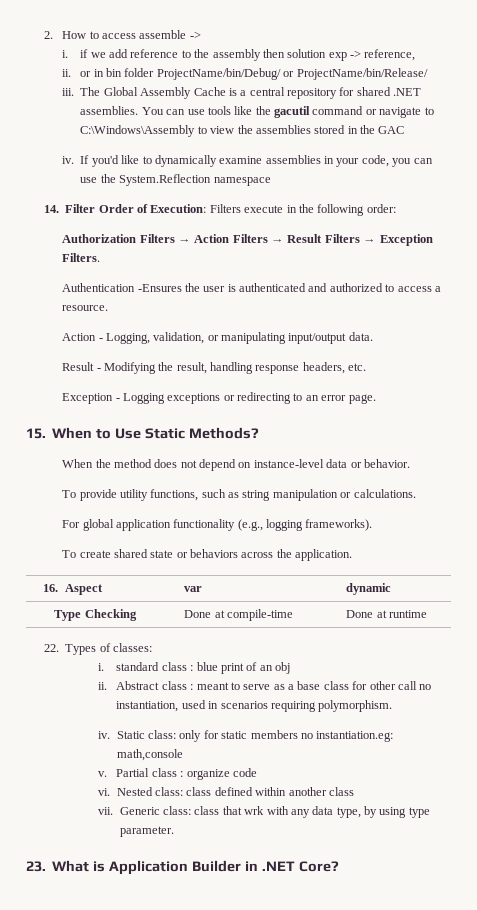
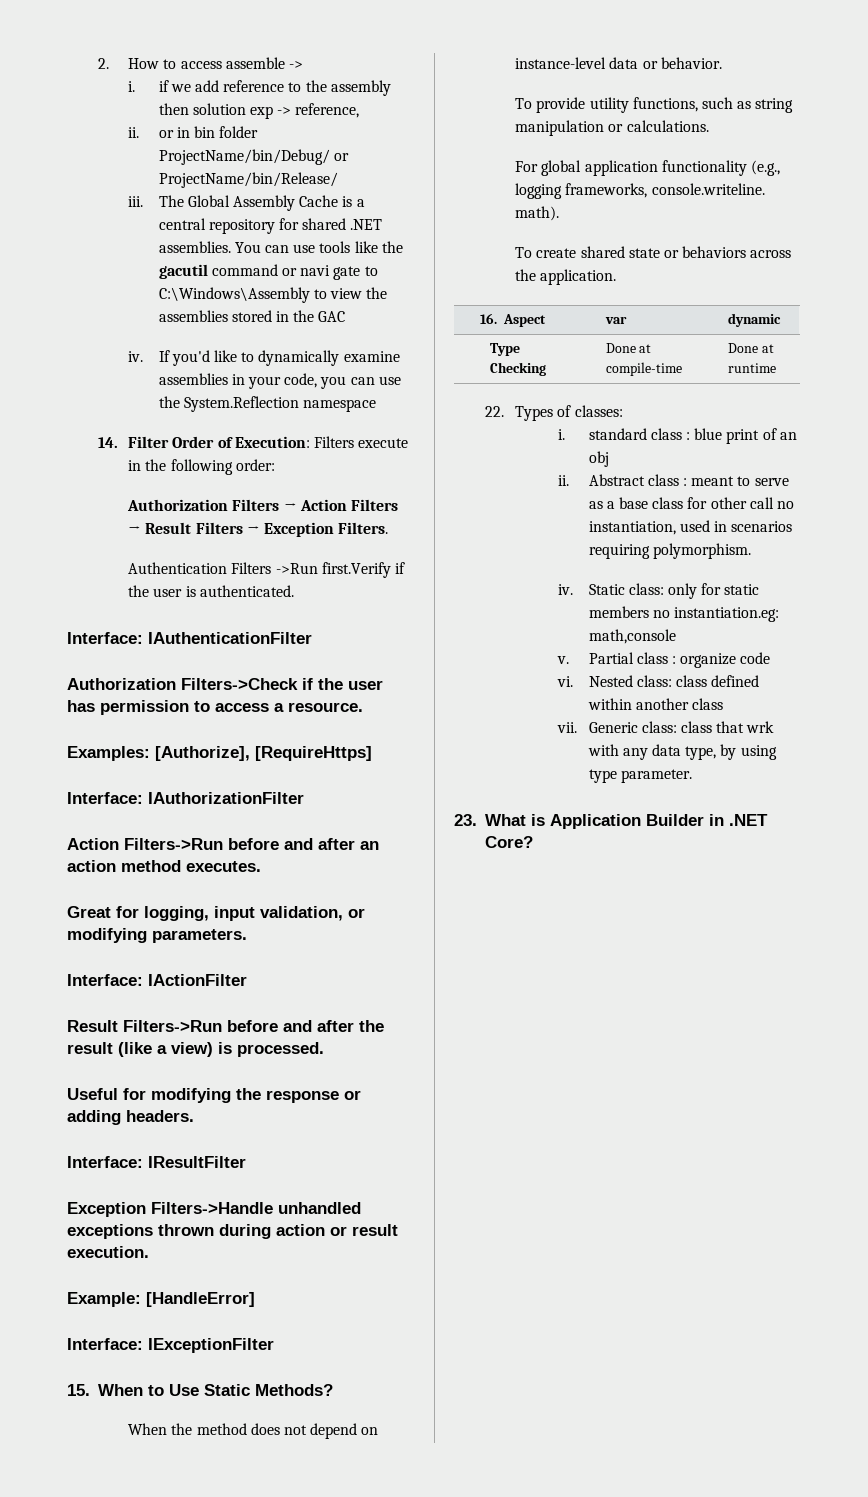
[379,107,422,118] navigate -> [300,265,361,280] navi gate
[137,283,441,292] [62,305,109,311] [62,332,373,344] [62,362,367,374] [62,392,376,404] -Ensures the user is authenticated and authorized to access a resource. // Action - Logging, validation, or manipulating input/output data. // Result - Modifying the result, handling response headers, etc. // Exception - Logging exceptions or redirecting to an error page. -> [231,562,405,578] [128,585,294,597] [67,632,312,644] [67,678,383,690] [67,700,363,715] [67,746,372,761] [67,792,304,804] [67,838,379,850] [67,860,261,872] [67,906,365,921] [67,928,247,943] [67,974,247,986] [67,1020,384,1032] [67,1042,324,1057] [67,1088,361,1103] [67,1110,194,1125] [67,1156,246,1168] [67,1202,361,1217] [67,1224,398,1239] [67,1246,149,1258] [67,1292,255,1307] [67,1338,274,1353] Filters ->Run first.Verify if the user is authenticated. // Interface: IAuthenticationFilter // Authorization Filters->Check if the user has permission to access a resource. // Examples: [Authorize], [RequireHttps] // Interface: IAuthorizationFilter // Action Filters->Run before and after an action method executes. // Great for logging, input validation, or modifying parameters. // Interface: IActionFilter // Result Filters->Run before and after the result (like a view) is processed. // Useful for modifying the response or adding headers. // Interface: IResultFilter // Exception Filters->Handle unhandled exceptions thrown during action or result execution. // Example: [HandleError] // Interface: IExceptionFilter
[305,519,373,531] frameworks). -> [565,183,765,198] [515,206,560,221] frameworks, console.writeline. math).

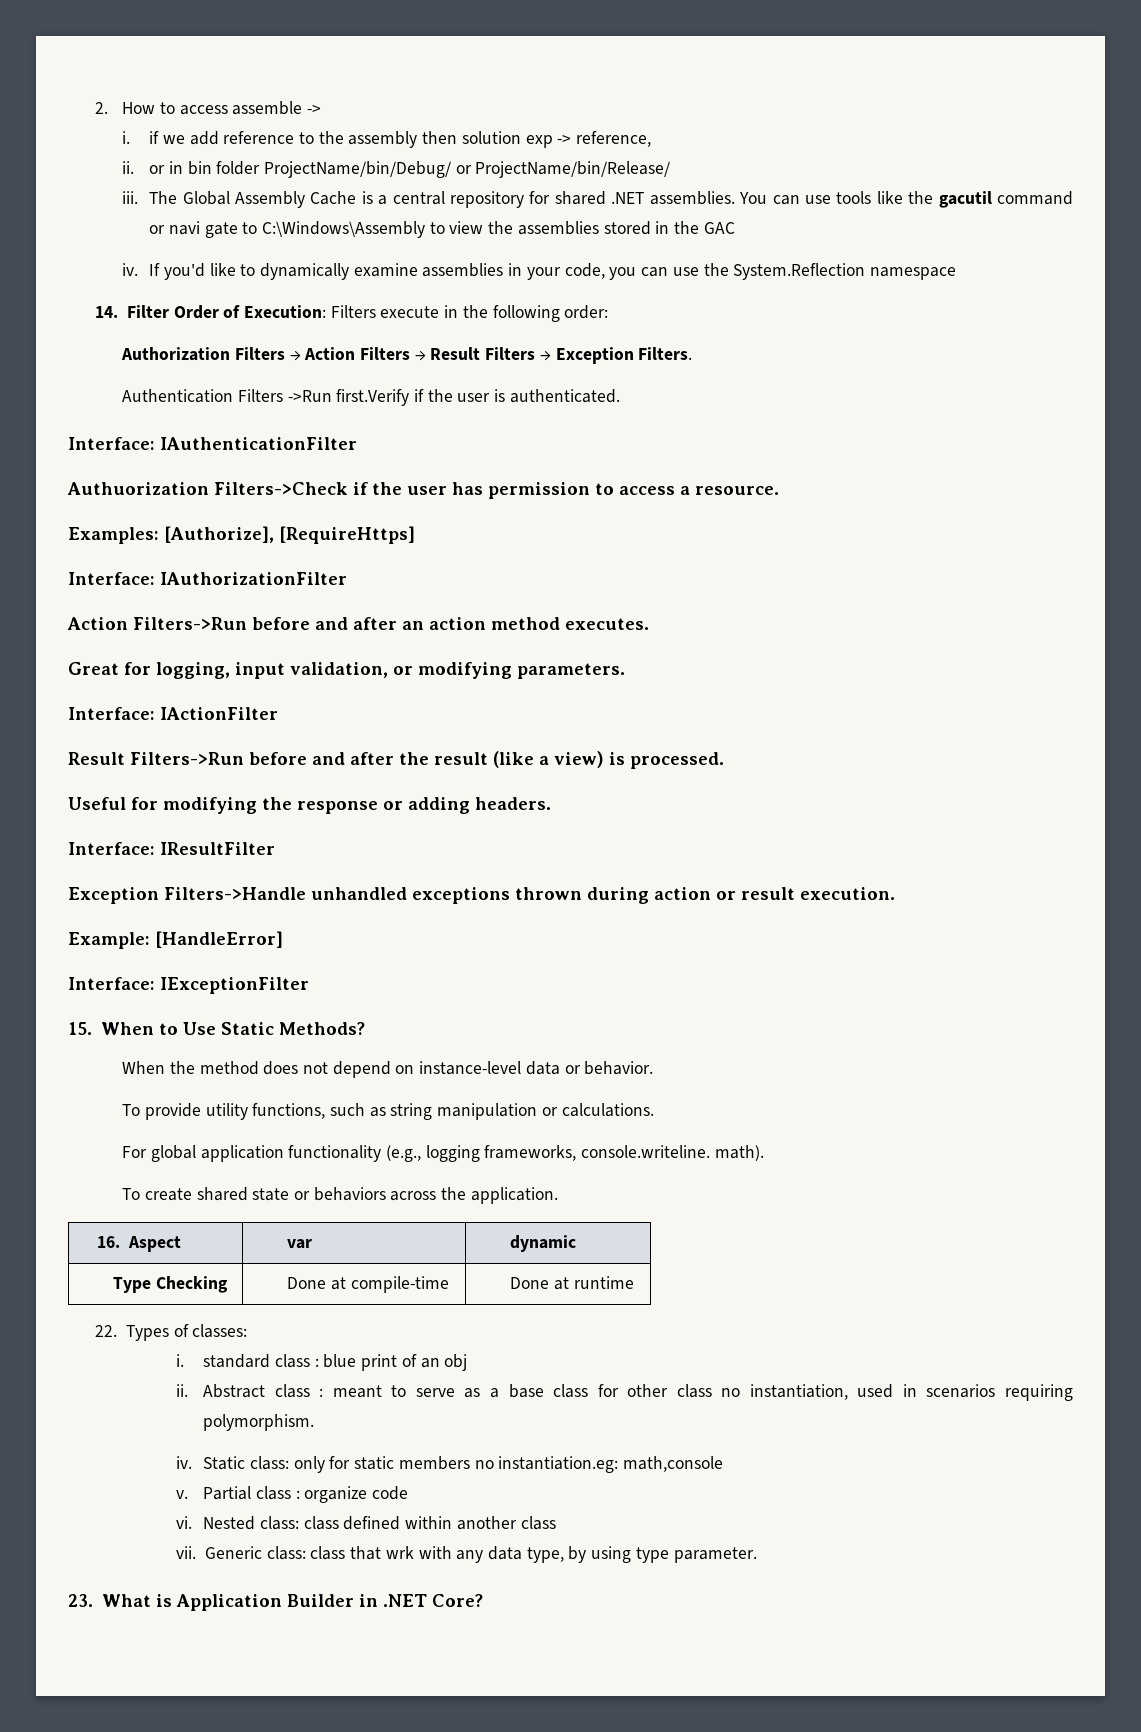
[67,678,176,690] Authorization -> [67,482,209,495] Authuorization
[749,497,774,509] call -> [676,1384,712,1398] class

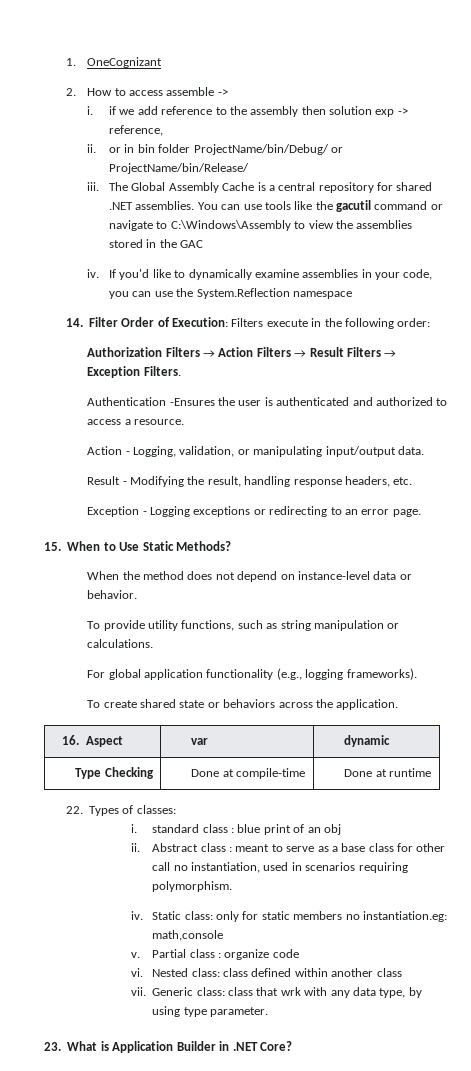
(95, 108) none -> [65,57,163,68] 1. OneCognizant //
[168,221,238,238] navi gate -> [109,220,154,231] navigate
[237,389,620,406] [68,437,357,450] [67,482,779,499] [68,526,415,544] [68,572,347,585] [67,617,649,630] [68,662,625,679] [68,707,278,720] [68,751,724,769] [68,797,551,814] [68,842,275,855] [68,887,895,904] [68,931,283,949] [68,977,309,994] Filters ->Run first.Verify if the user is authenticated. // Interface: IAuthenticationFilter // Authuorization Filters->Check if the user has permission to access a resource. // Examples: [Authorize], [RequireHttps] // Interface: IAuthorizationFilter // Action Filters->Run before and after an action method executes. // Great for logging, input validation, or modifying parameters. // Interface: IActionFilter // Result Filters->Run before and after the result (like a view) is processed. // Useful for modifying the response or adding headers. // Interface: IResultFilter // Exception Filters->Handle unhandled exceptions thrown during action or result execution. // Example: [HandleError] // Interface: IExceptionFilter -> [169,397,448,406] [87,419,185,425] [87,446,424,457] [87,476,413,487] [87,506,421,517] -Ensures the user is authenticated and authorized to access a resource. // Action - Logging, validation, or manipulating input/output data. // Result - Modifying the result, handling response headers, etc. // Exception - Logging exceptions or redirecting to an error page.
[484,1145,764,1161] frameworks, console.writeline. math). -> [346,668,417,680] frameworks).
[676,1384,712,1398] class -> [152,862,171,871] call

